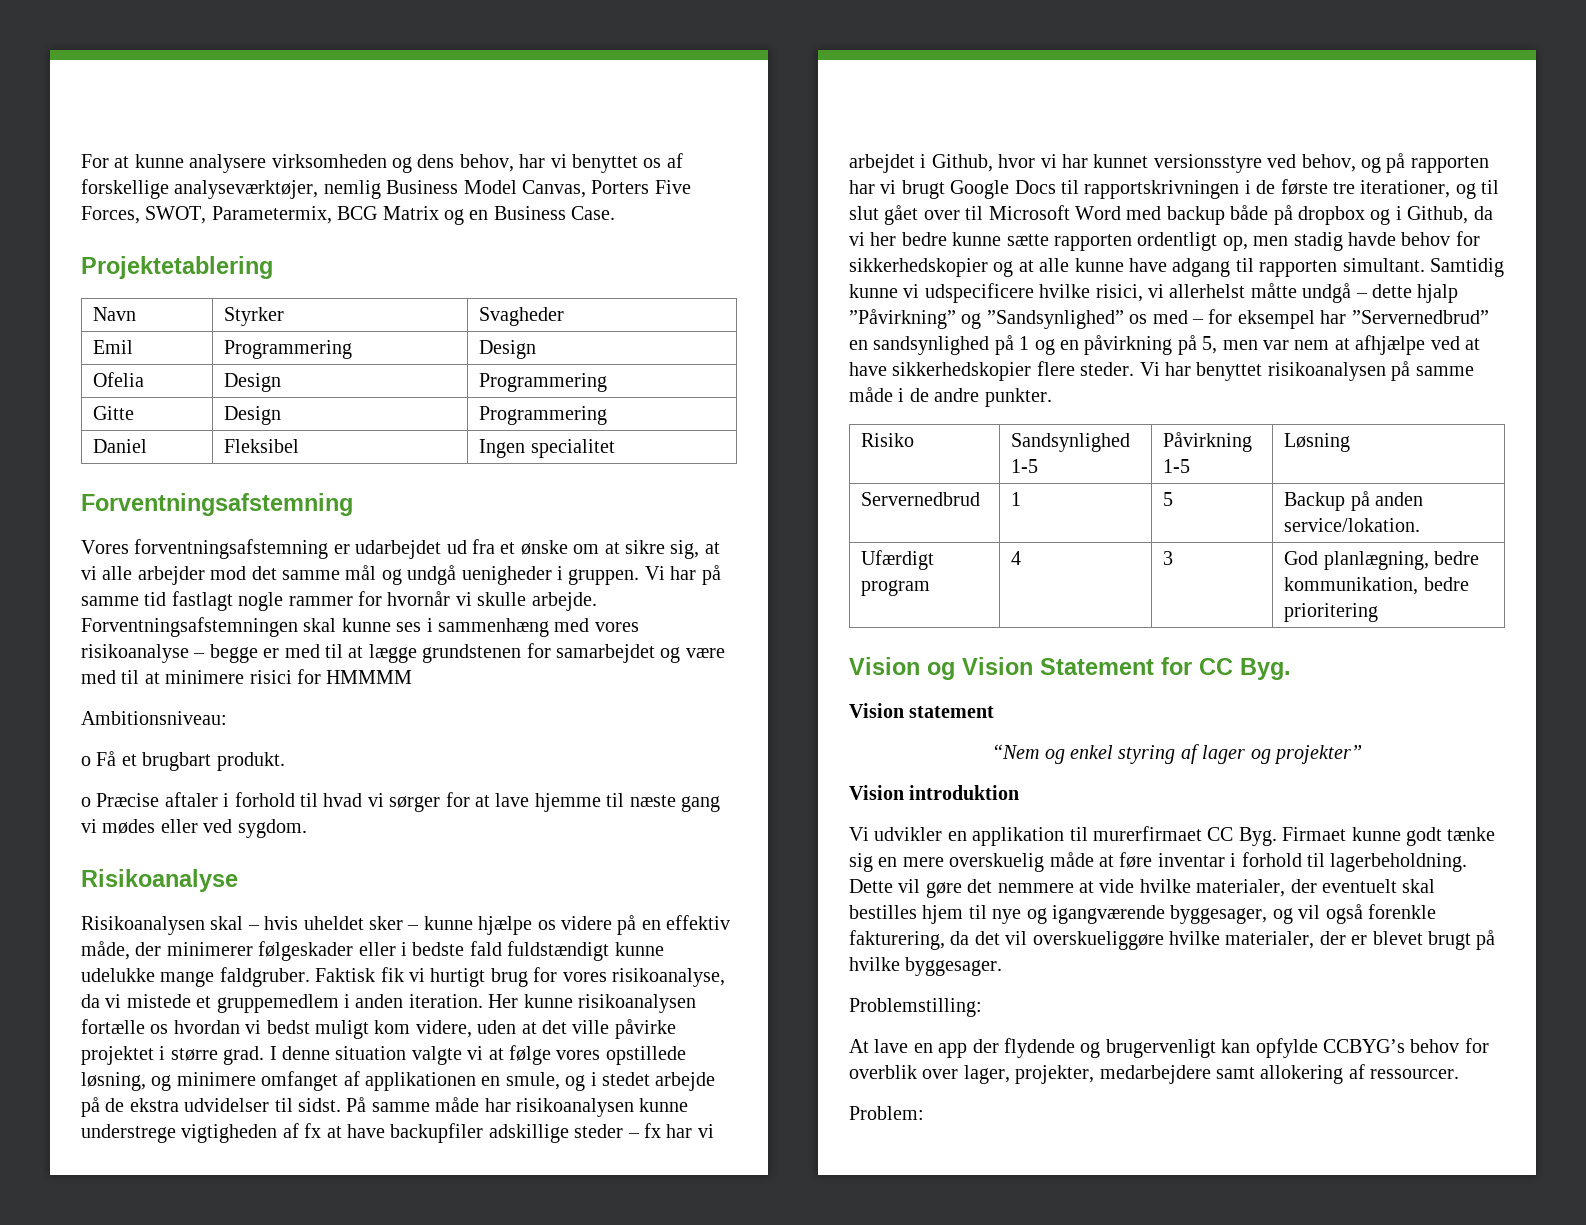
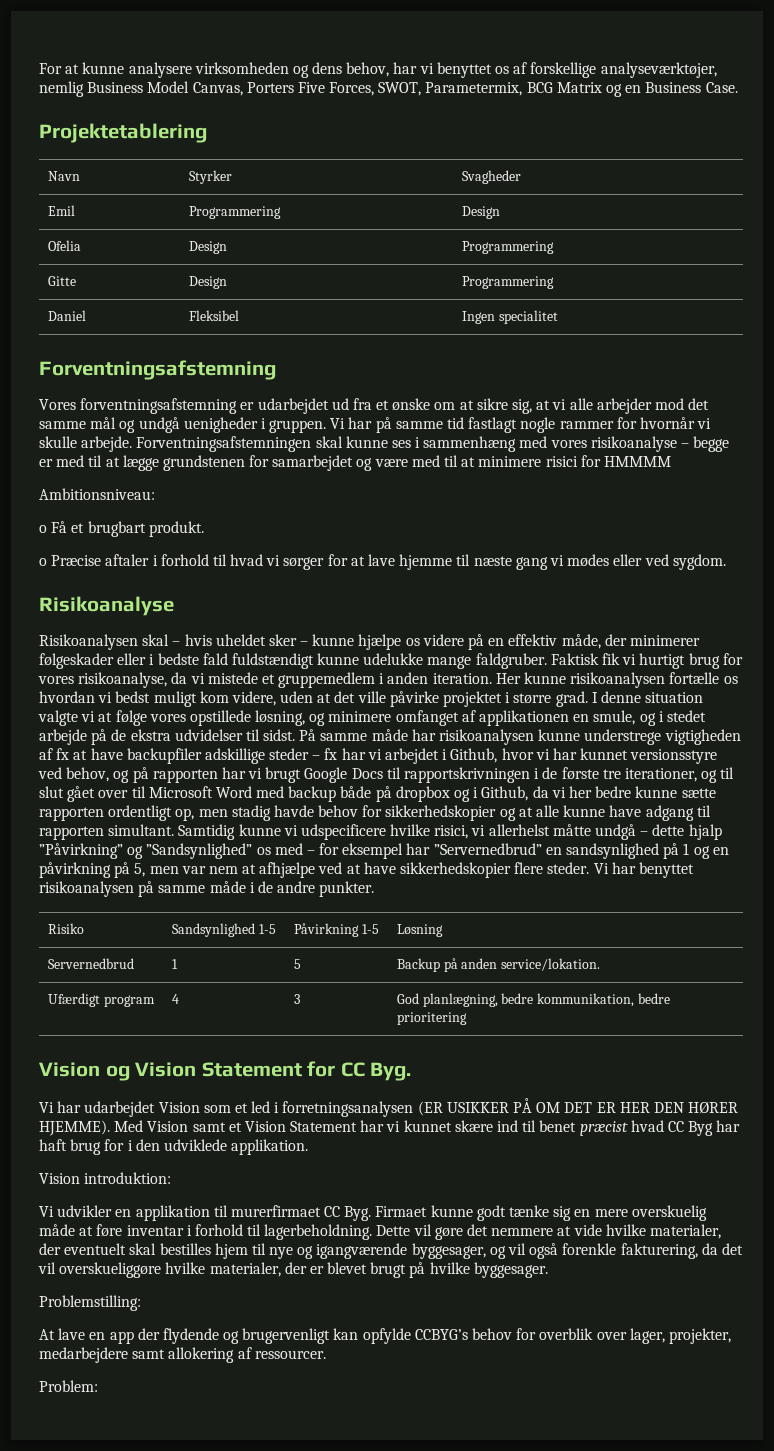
[849,703,995,718] [992,744,1362,764] [849,785,1020,800] Vision statement // “Nem og enkel styring af lager og projekter” // Vision introduktion -> [39,1098,739,1117] [39,1120,741,1136] [39,1139,309,1155] [39,1172,172,1184] Vi har udarbejdet Vision som et led i forretningsanalysen (ER USIKKER PÅ OM DET ER HER DEN HØRER HJEMME). Med Vision samt et Vision Statement har vi kunnet skære ind til benet præcist hvad CC Byg har haft brug for i den udviklede applikation. // Vision introduktion:

